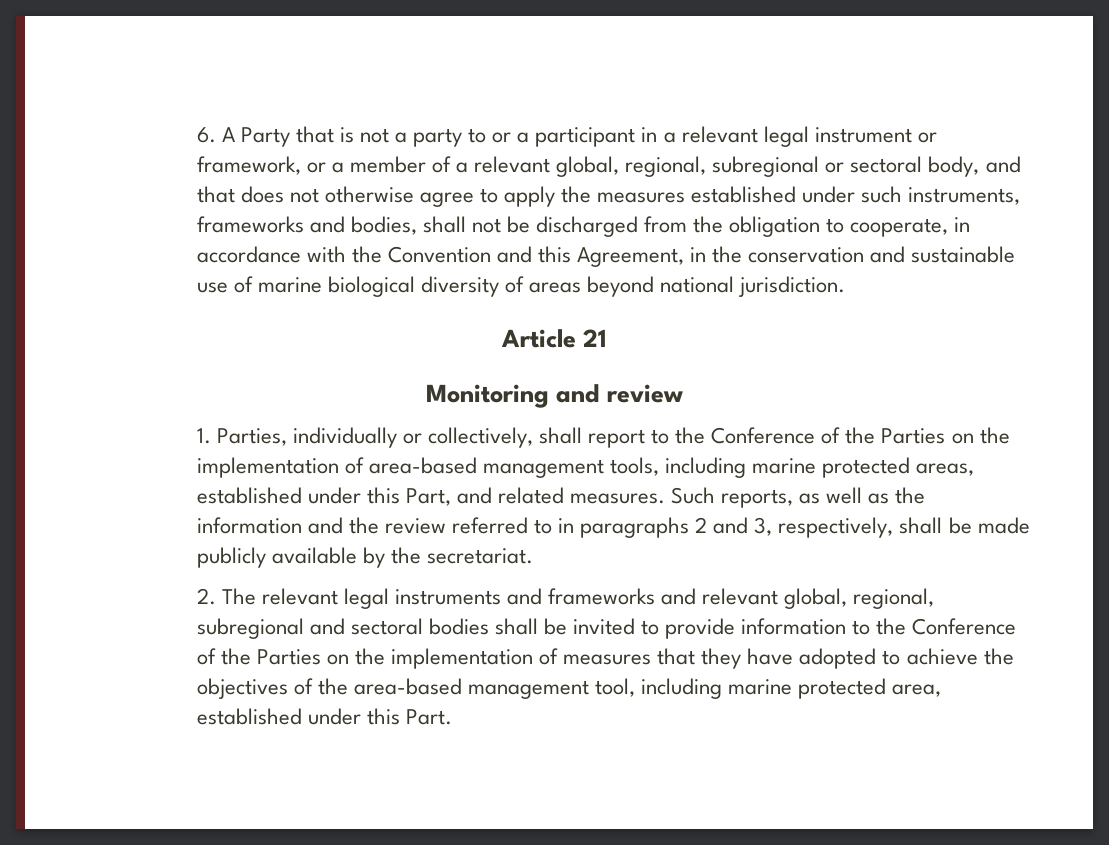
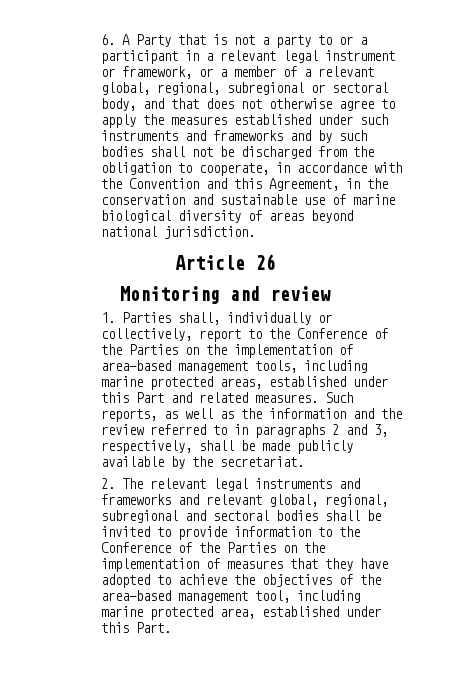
[908,187,1021,205] [196,216,417,235] instruments, frameworks and bodies, -> [100,130,367,143] [100,146,143,157] instruments and frameworks and by such bodies
[583,329,608,347] 21 -> [255,254,275,270] 26
[216,428,287,446] Parties, -> [121,312,220,325] Parties shall,
[538,427,582,444] shall -> (192, 334) none
[405,488,451,506] Part, -> [135,392,164,403] Part

